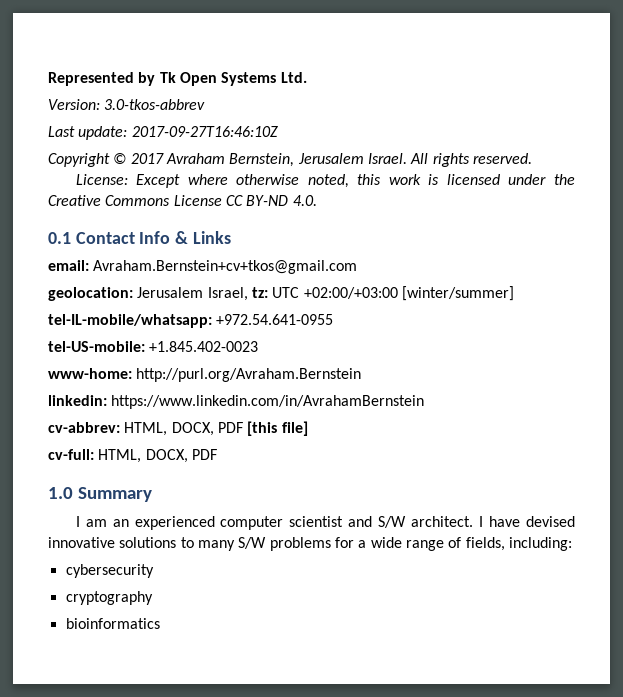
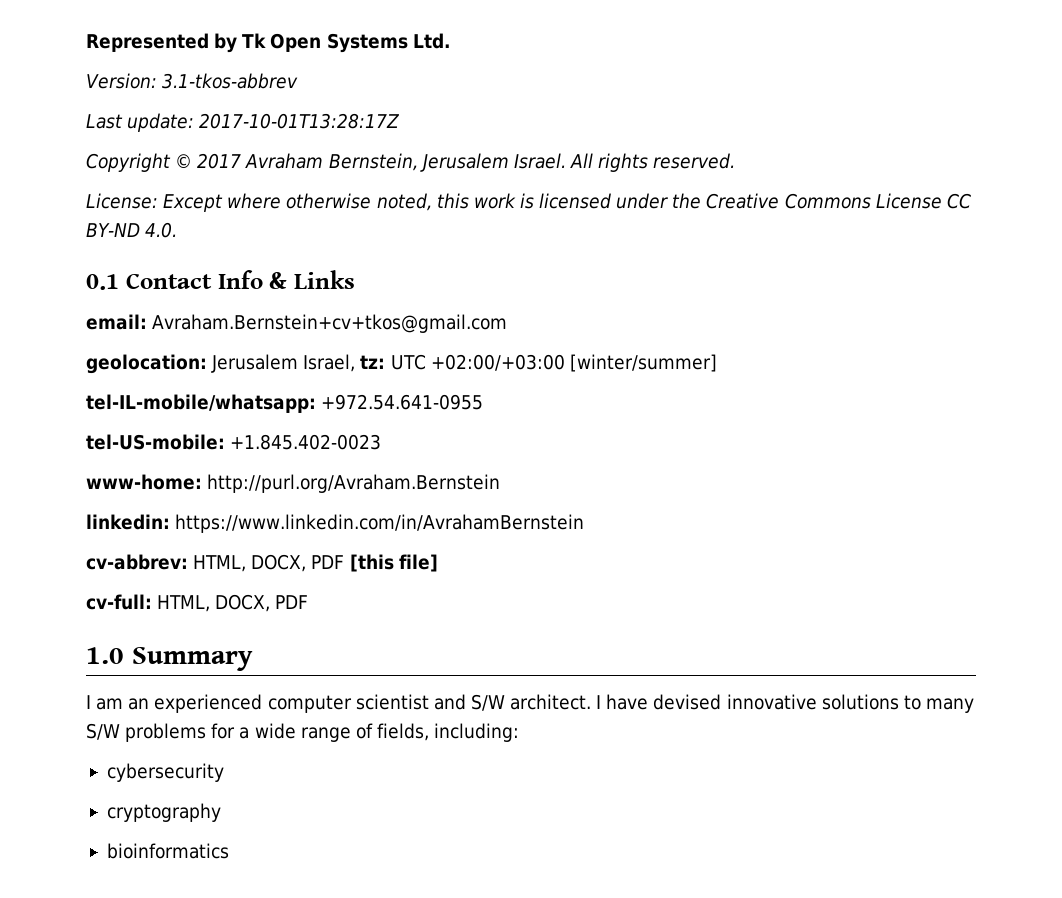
[104,99,206,110] 3.0-tkos-abbrev -> [162,73,299,89] 3.1-tkos-abbrev
[131,126,278,137] 2017-09-27T16:46:10Z -> [199,113,401,129] 2017-10-01T13:28:17Z

